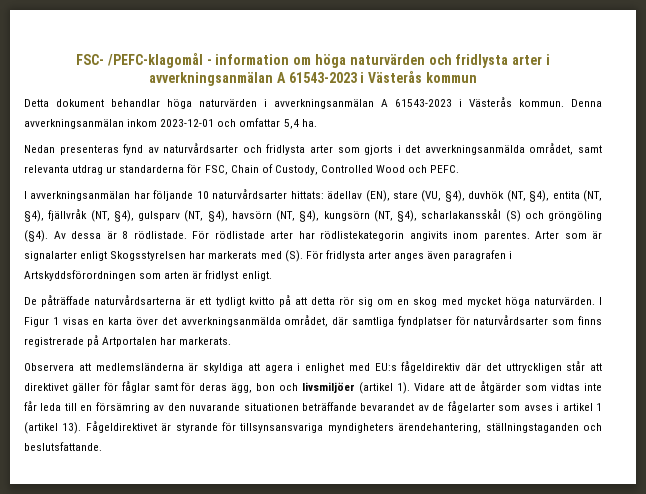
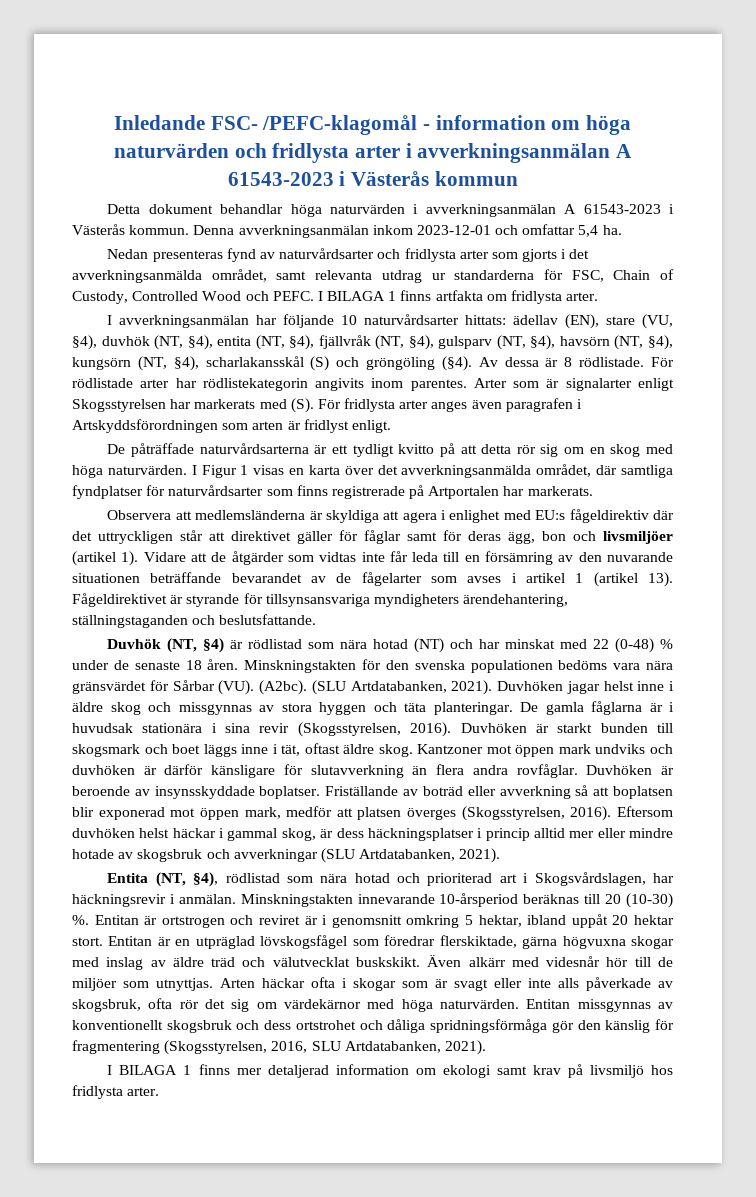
(76, 59) none -> [113,115,205,130] Inledande
(460, 169) none -> [317,290,599,304] I BILAGA 1 finns artfakta om fridlysta arter.
[466,297,501,307] mycket -> (673, 449) none
(102, 446) none -> [107,638,673,653] [72,659,673,673] [72,680,674,695] [72,701,674,715] [72,722,674,737] [72,743,674,757] [72,764,675,778] [72,785,673,799] [72,806,673,821] [72,828,673,841] [72,848,501,863] [107,872,674,887] [72,893,674,908] [72,914,675,928] [72,935,674,949] [72,955,674,970] [72,977,673,991] [72,998,673,1012] [72,1019,675,1033] [72,1040,486,1055] [107,1064,673,1078] [72,1085,160,1099] // Duvhök (NT, §4) är rödlistad som nära hotad (NT) och har minskat med 22 (0-48) % under de senaste 18 åren. Minskningstakten för den svenska populationen bedöms vara nära gränsvärdet för Sårbar (VU). (A2bc). (SLU Artdatabanken, 2021). Duvhöken jagar helst inne i äldre skog och missgynnas av stora hyggen och täta planteringar. De gamla fåglarna är i huvudsak stationära i sina revir (Skogsstyrelsen, 2016). Duvhöken är starkt bunden till skogsmark och boet läggs inne i tät, oftast äldre skog. Kantzoner mot öppen mark undviks och duvhöken är därför känsligare för slutavverkning än flera andra rovfåglar. Duvhöken är beroende av insynsskyddade boplatser. Friställande av boträd eller avverkning så att boplatsen blir exponerad mot öppen mark, medför att platsen överges (Skogsstyrelsen, 2016). Eftersom duvhöken helst häckar i gammal skog, är dess häckningsplatser i princip alltid mer eller mindre hotade av skogsbruk och avverkningar (SLU Artdatabanken, 2021). // Entita (NT, §4), rödlistad som nära hotad och prioriterad art i Skogsvårdslagen, har häckningsrevir i anmälan. Minskningstakten innevarande 10-årsperiod beräknas till 20 (10-30) %. Entitan är ortstrogen och reviret är i genomsnitt omkring 5 hektar, ibland uppåt 20 hektar stort. Entitan är en utpräglad lövskogsfågel som föredrar flerskiktade, gärna högvuxna skogar med inslag av äldre träd och välutvecklat buskskikt. Även alkärr med videsnår hör till de miljöer som utnyttjas. Arten häckar ofta i skogar som är svagt eller inte alls påverkade av skogsbruk, ofta rör det sig om värdekärnor med höga naturvärden. Entitan missgynnas av konventionellt skogsbruk och dess ortstrohet och dåliga spridningsförmåga gör den känslig för fragmentering (Skogsstyrelsen, 2016, SLU Artdatabanken, 2021). // I BILAGA 1 finns mer detaljerad information om ekologi samt krav på livsmiljö hos fridlysta arter.

